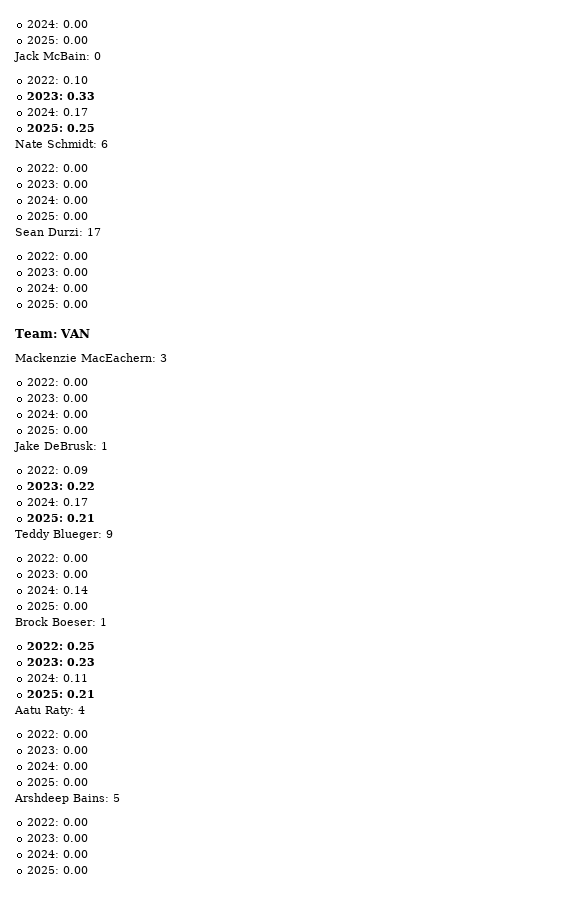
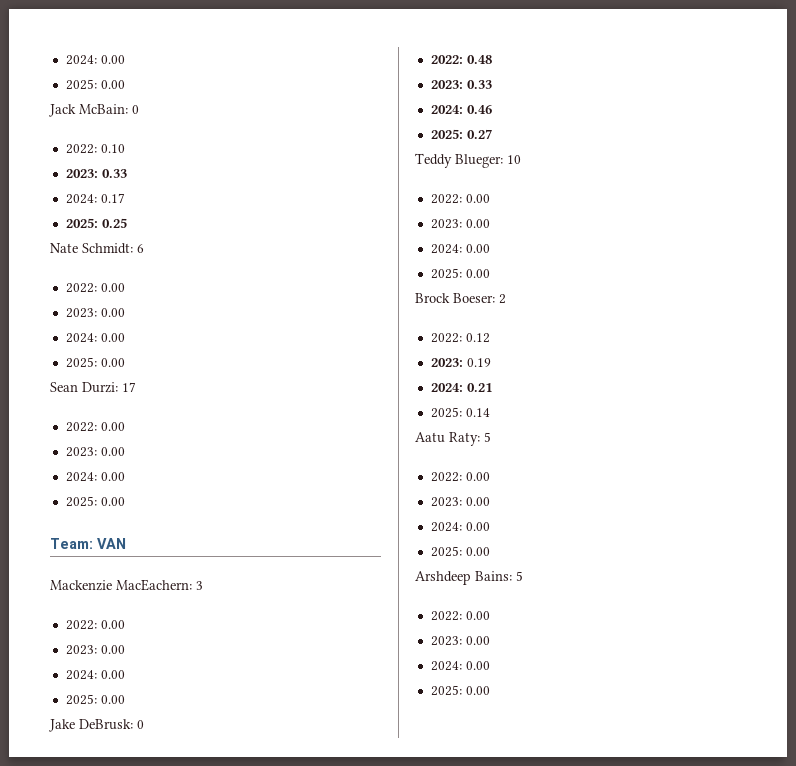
[101,442,108,450] [27,466,89,474] [27,482,96,490] [27,498,89,506] [27,514,96,522] 1 // 2022: 0.09 // 2023: 0.22 // 2024: 0.17 // 2025: 0.21 -> [137,720,144,729] [430,55,492,64] [430,80,492,89] [430,105,492,114] [430,129,492,139] 0 // 2022: 0.48 // 2023: 0.33 // 2024: 0.46 // 2025: 0.27
[106,530,113,538] [27,554,89,562] [27,570,89,578] [27,586,89,594] 9 // 2022: 0.00 // 2023: 0.00 // 2024: 0.14 -> [507,155,521,164] [430,194,490,204] [430,219,490,229] [430,244,490,254] 10 // 2022: 0.00 // 2023: 0.00 // 2024: 0.00
[100,618,107,626] [27,642,96,650] [27,658,96,666] [27,674,89,682] [27,690,96,698] 1 // 2022: 0.25 // 2023: 0.23 // 2024: 0.11 // 2025: 0.21 -> [499,294,506,304] [430,333,490,343] [430,358,491,367] [430,383,492,392] [430,407,490,418] 2 // 2022: 0.12 // 2023: 0.19 // 2024: 0.21 // 2025: 0.14
[78,706,85,714] 4 -> [484,432,491,442] 5

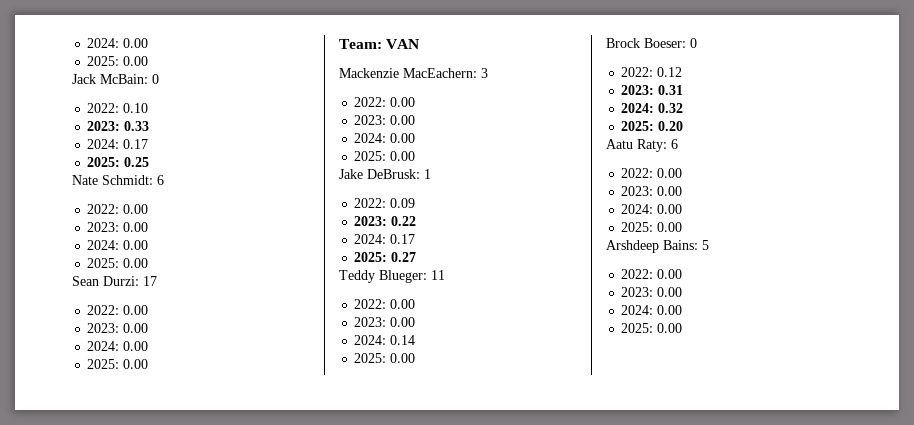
[137,720,144,729] [430,55,492,64] [430,80,492,89] [430,105,492,114] 0 // 2022: 0.48 // 2023: 0.33 // 2024: 0.46 -> [424,169,431,179] [354,198,416,208] [354,216,417,226] [354,234,416,244] 1 // 2022: 0.09 // 2023: 0.22 // 2024: 0.17
[507,155,521,164] [430,194,490,204] [430,219,490,229] [430,244,490,254] 10 // 2022: 0.00 // 2023: 0.00 // 2024: 0.00 -> [431,270,445,280] [354,299,416,309] [354,317,416,327] [354,335,416,345] 11 // 2022: 0.00 // 2023: 0.00 // 2024: 0.14
[499,294,506,304] 2 -> [690,38,697,48] 0
[466,358,491,367] [430,383,492,392] [430,407,490,418] 0.19 // 2024: 0.21 // 2025: 0.14 -> [658,85,684,95] [621,103,684,113] [621,121,684,131] 0.31 // 2024: 0.32 // 2025: 0.20
[484,432,491,442] 5 -> [671,139,678,149] 6

